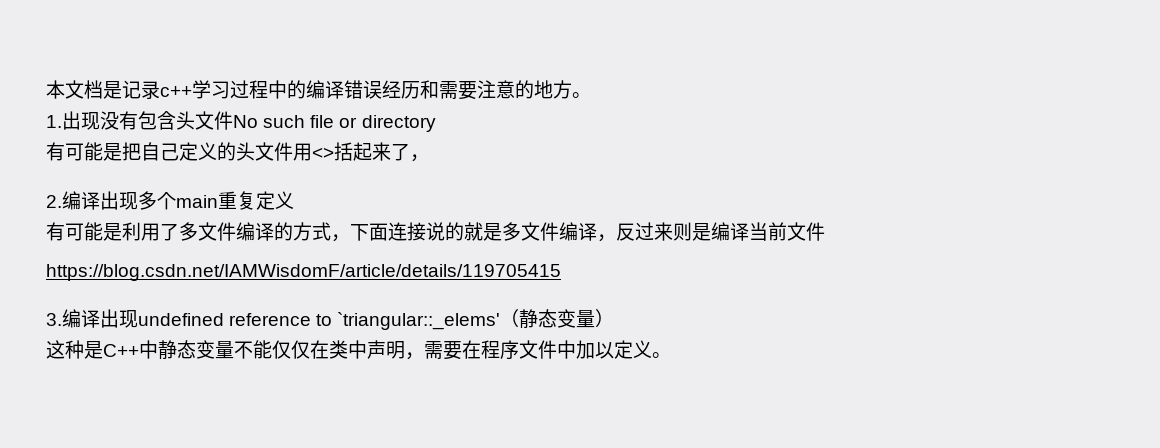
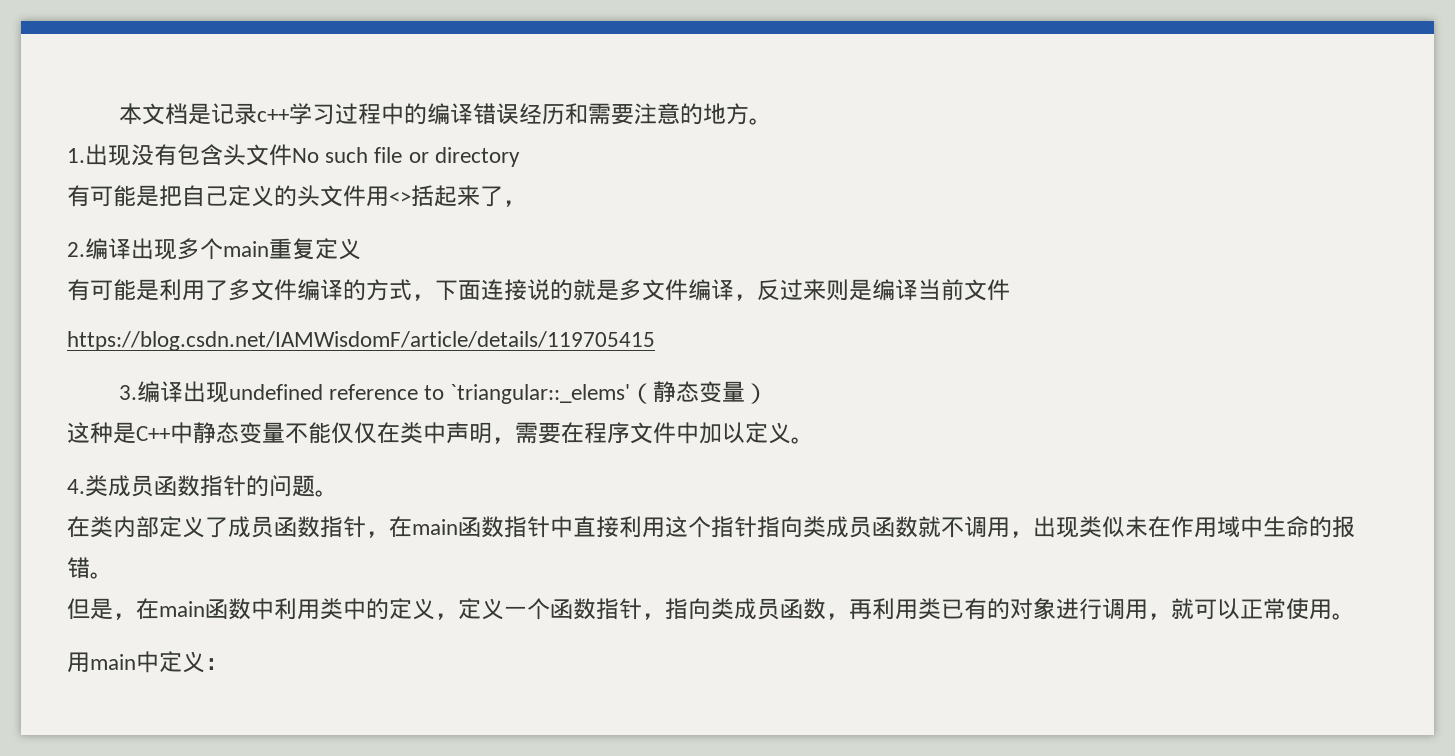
(671, 355) none -> [67,475,338,497] [67,516,1355,538] [67,557,113,579] [67,597,1355,620] [67,651,228,673] // 4.类成员函数指针的问题。 // 在类内部定义了成员函数指针，在main函数指针中直接利用这个指针指向类成员函数就不调用，出现类似未在作用域中生命的报错。 // 但是，在main函数中利用类中的定义，定义一个函数指针，指向类成员函数，再利用类已有的对象进行调用，就可以正常使用。 // 用main中定义：

